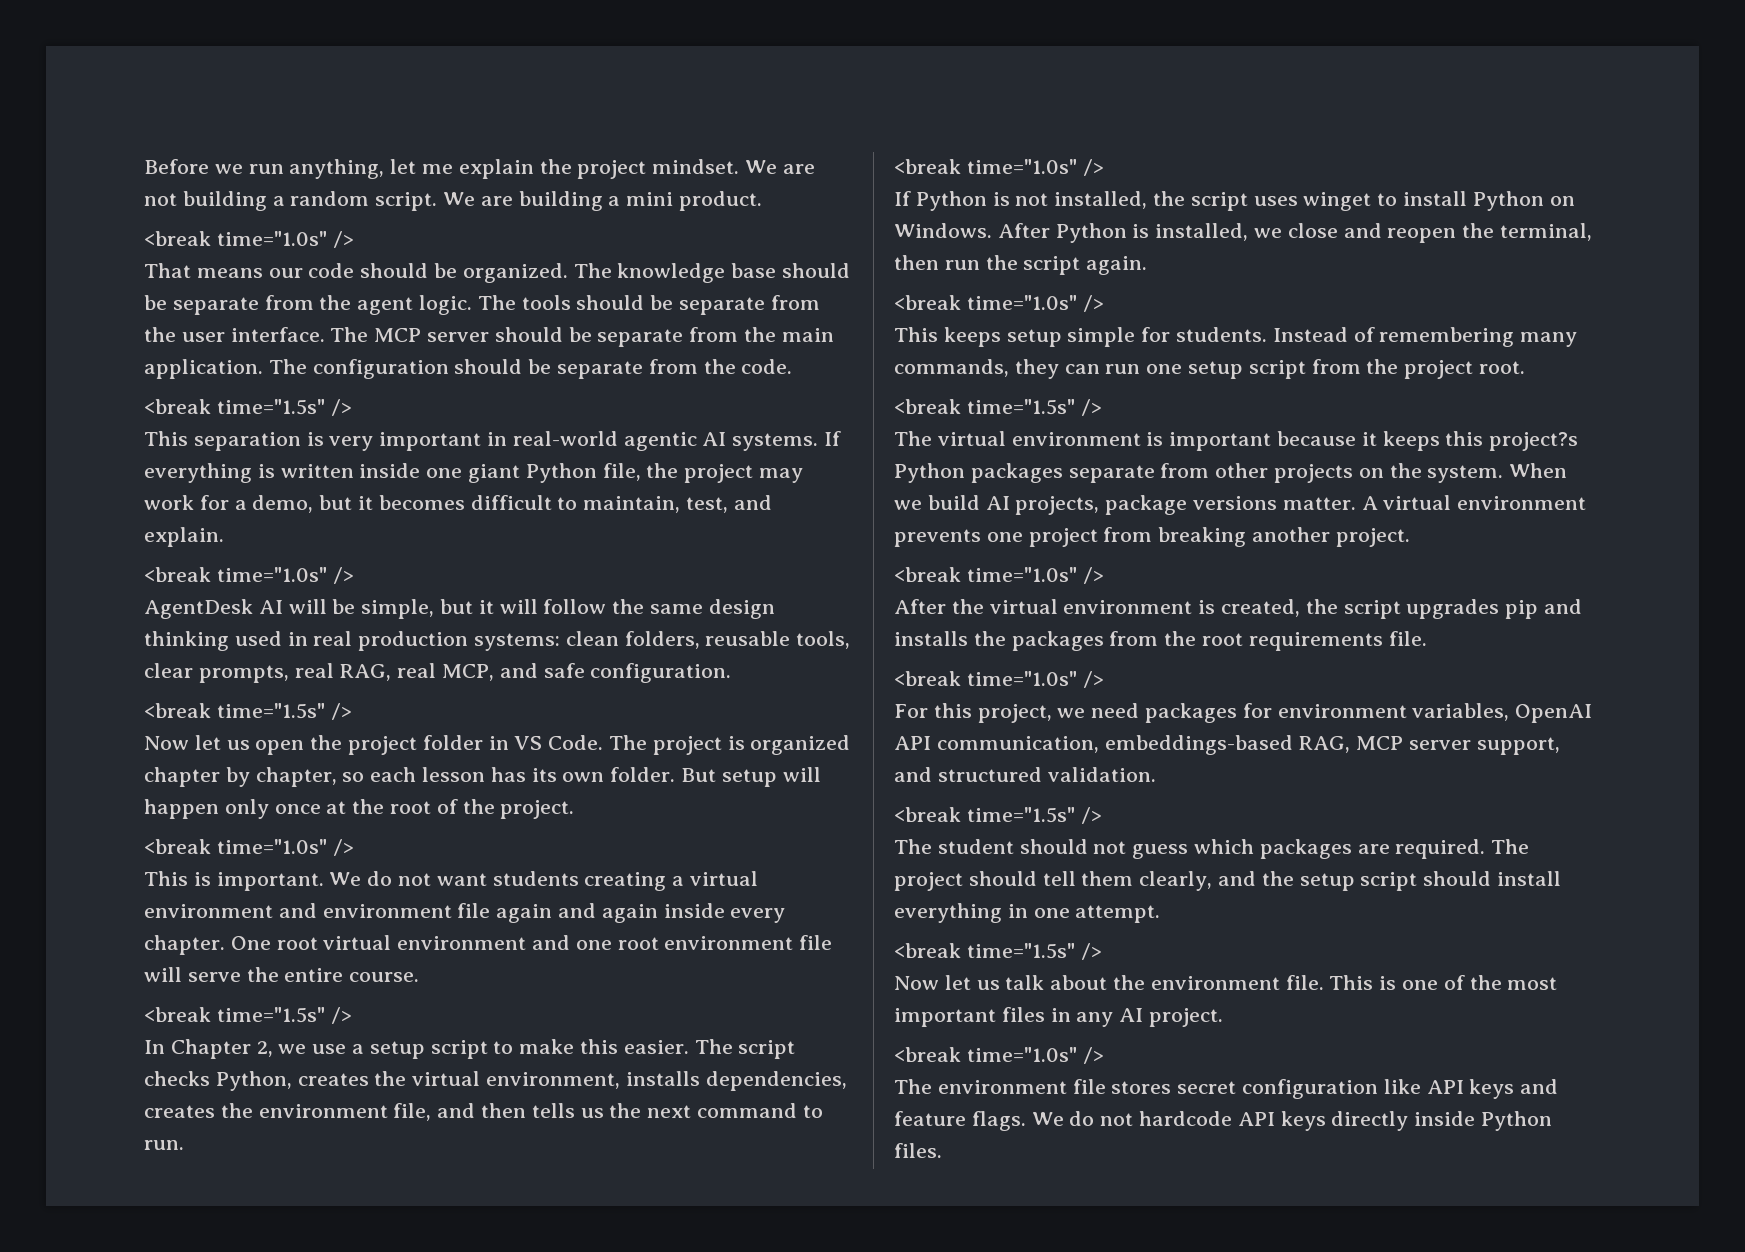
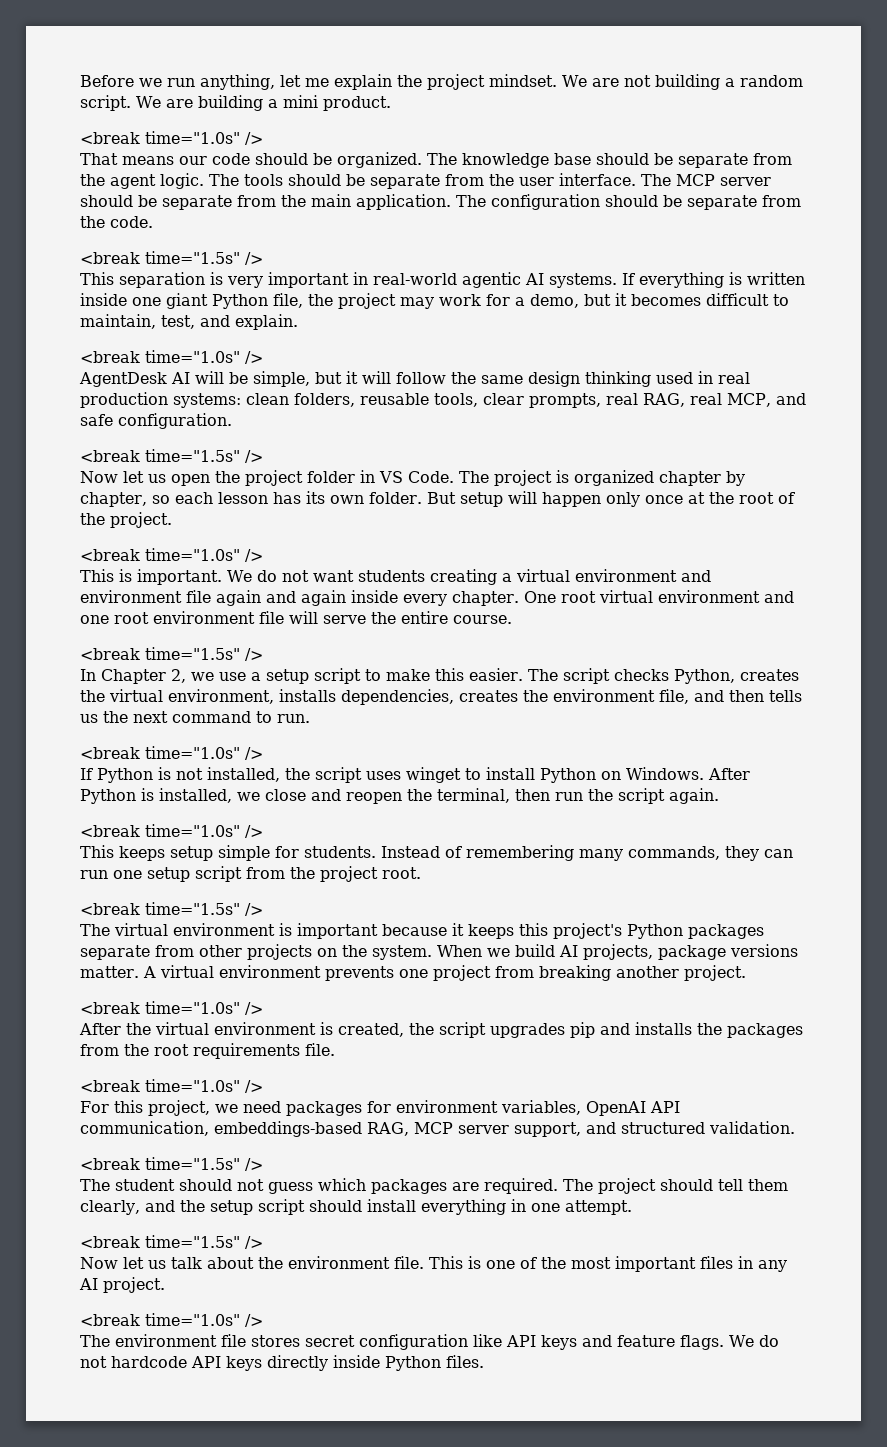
[1489,432,1579,451] project?s -> [553,923,622,939] project's

